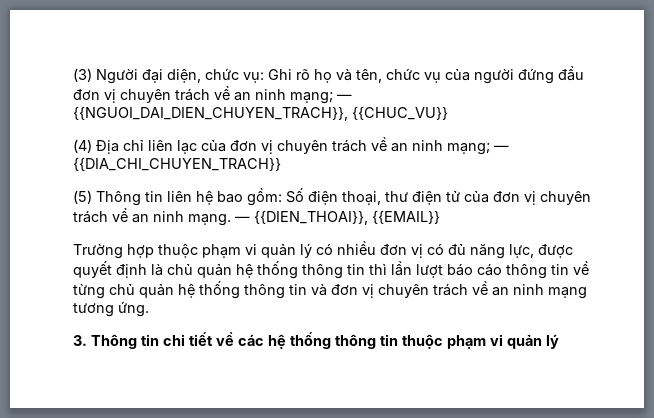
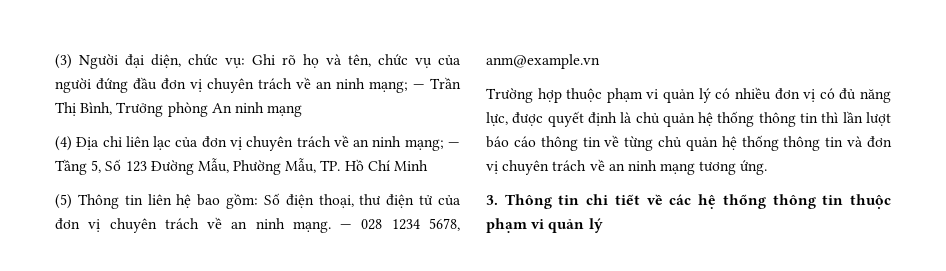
[73,106,448,121] {{NGUOI_DAI_DIEN_CHUYEN_TRACH}}, {{CHUC_VU}} -> [430,77,461,89] [55,102,303,117] Trần Thị Bình, Trưởng phòng An ninh mạng
[73,157,281,171] {{DIA_CHI_CHUYEN_TRACH}} -> [55,158,429,175] Tầng 5, Số 123 Đường Mẫu, Phường Mẫu, TP. Hồ Chí Minh
[254,210,440,225] {{DIEN_THOAI}}, {{EMAIL}} -> [361,218,460,231] [486,54,600,69] 028 1234 5678, anm@example.vn

